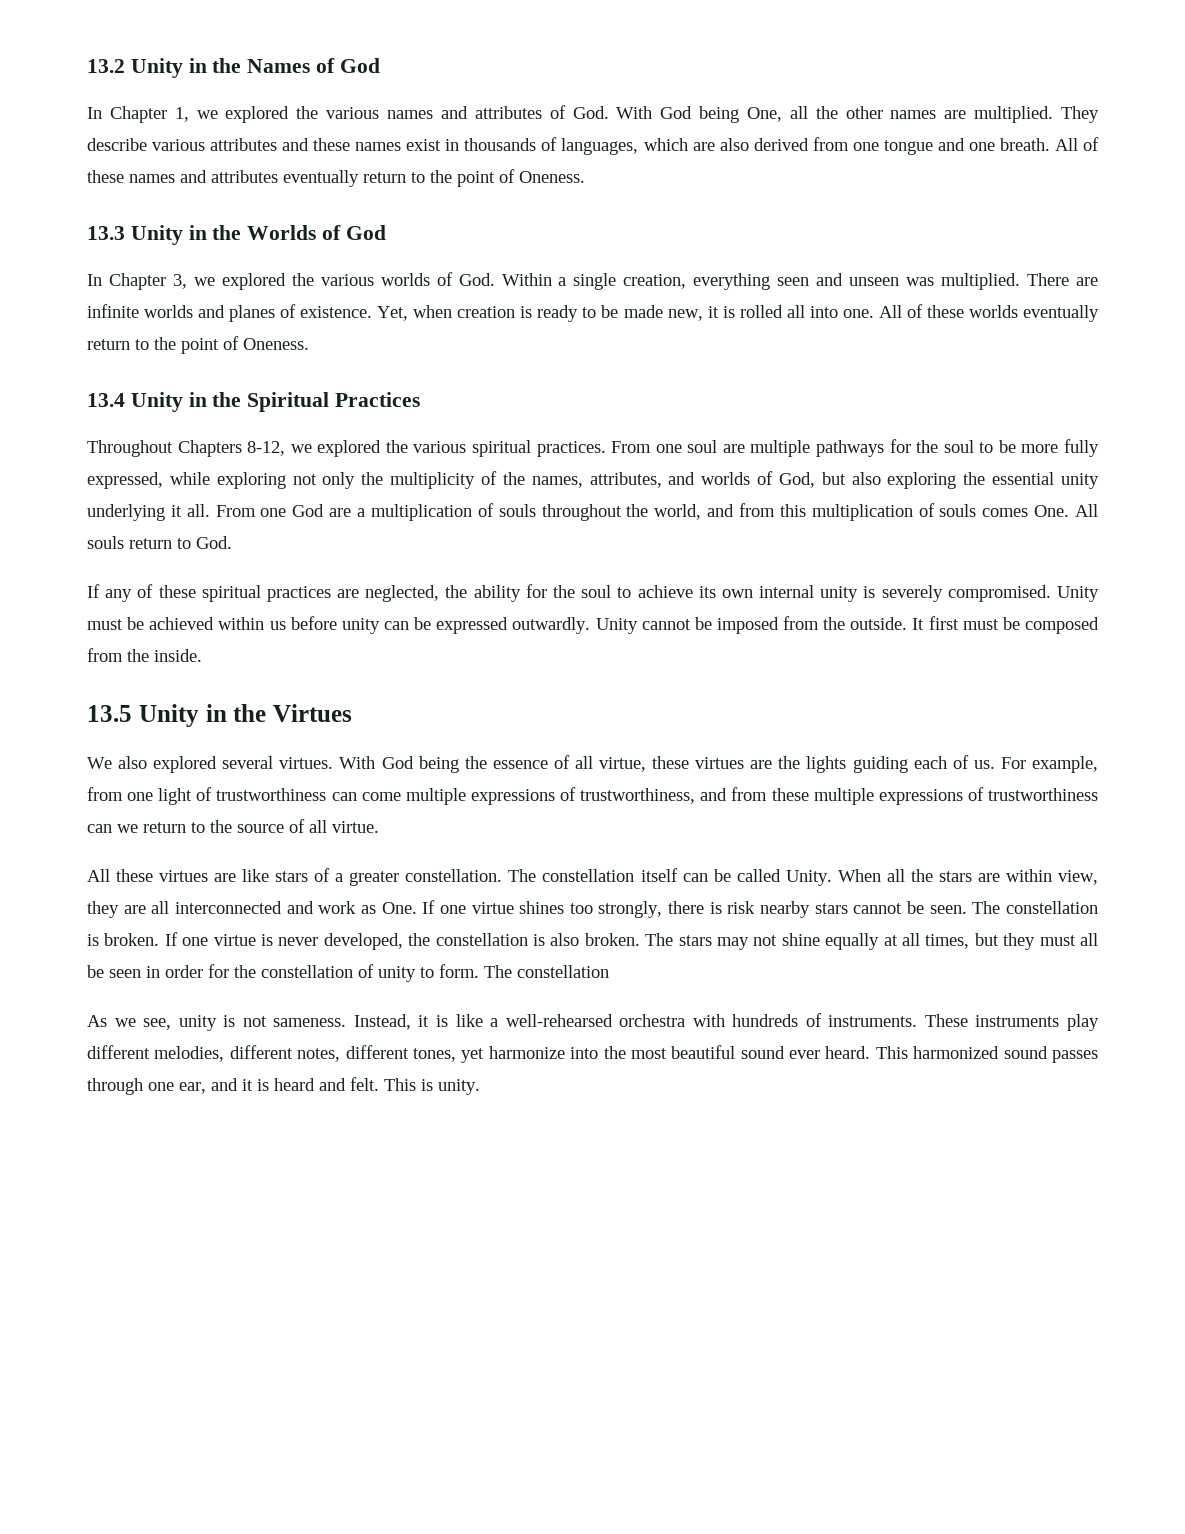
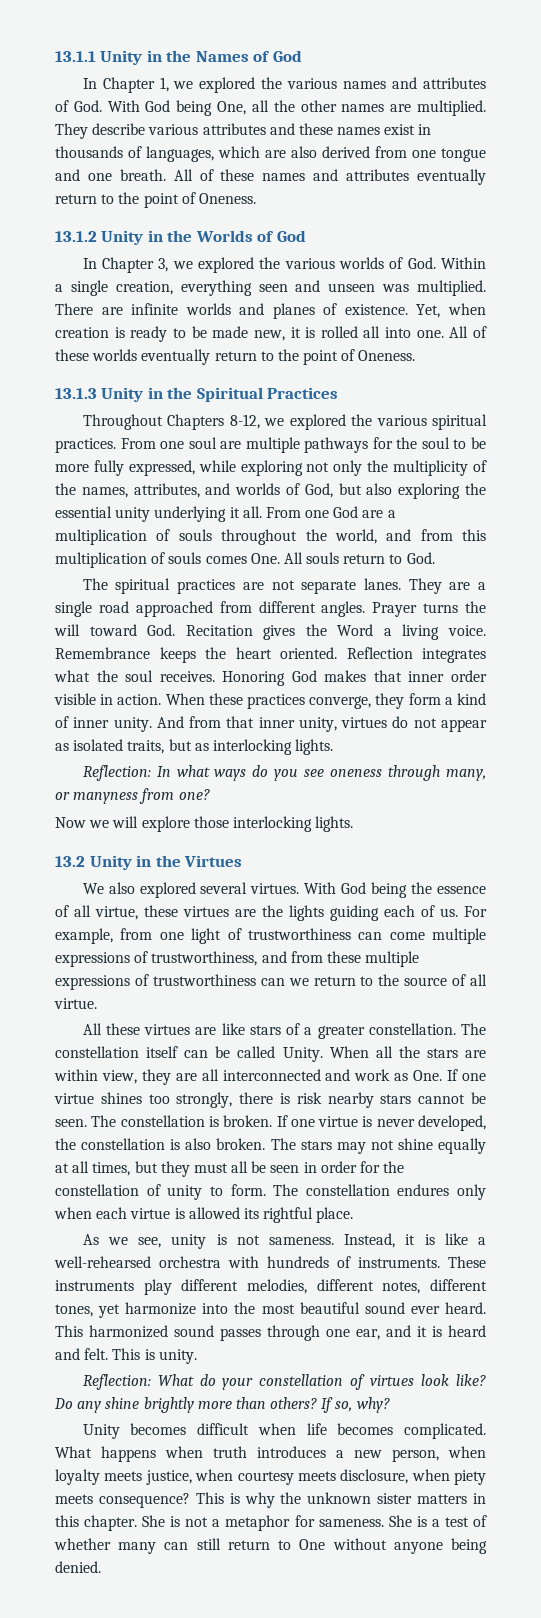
[87,59,125,73] 13.2 -> [55,51,96,62] 13.1.1
[87,226,125,240] 13.3 -> [55,231,97,242] 13.1.2
[87,393,125,407] 13.4 -> [55,388,97,399] 13.1.3
[87,584,1099,602] [87,616,1099,634] [87,648,202,662] [87,705,132,722] If any of these spiritual practices are neglected, the ability for the soul to achieve its own internal unity is severely compromised. Unity must be achieved within us before unity can be expressed outwardly. Unity cannot be imposed from the outside. It first must be composed from the inside. // 13.5 -> [82,578,487,594] [55,601,486,617] [54,624,486,640] [55,647,486,663] [54,670,487,686] [54,693,486,709] [55,716,487,732] [55,739,334,755] [82,765,486,781] [55,788,210,804] [55,816,354,832] [55,856,85,867] The spiritual practices are not separate lanes. They are a single road approached from different angles. Prayer turns the will toward God. Recitation gives the Word a living voice. Remembrance keeps the heart oriented. Reflection integrates what the soul receives. Honoring God makes that inner order visible in action. When these practices converge, they form a kind of inner unity. And from that inner unity, virtues do not appear as isolated traits, but as interlocking lights. // Reflection: In what ways do you see oneness through many, or manyness from one? // Now we will explore those interlocking lights. // 13.2
(609, 971) none -> [397,1184,486,1200] [54,1207,354,1223] endures only when each virtue is allowed its rightful place.
(480, 1087) none -> [82,1374,486,1390] [54,1397,390,1413] [82,1423,486,1439] [55,1446,486,1462] [55,1469,486,1485] [55,1492,487,1508] [55,1515,488,1531] [54,1538,488,1554] [55,1561,101,1573] // Reflection: What do your constellation of virtues look like? Do any shine brightly more than others? If so, why? // Unity becomes difficult when life becomes complicated. What happens when truth introduces a new person, when loyalty meets justice, when courtesy meets disclosure, when piety meets consequence? This is why the unknown sister matters in this chapter. She is not a metaphor for sameness. She is a test of whether many can still return to One without anyone being denied.

